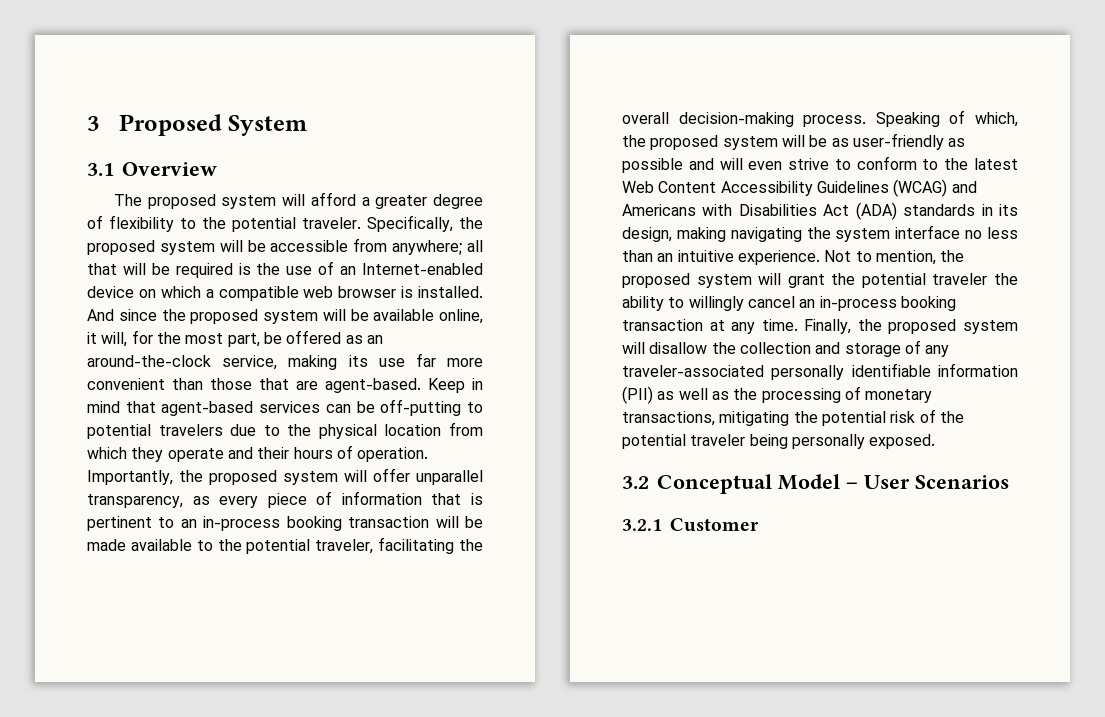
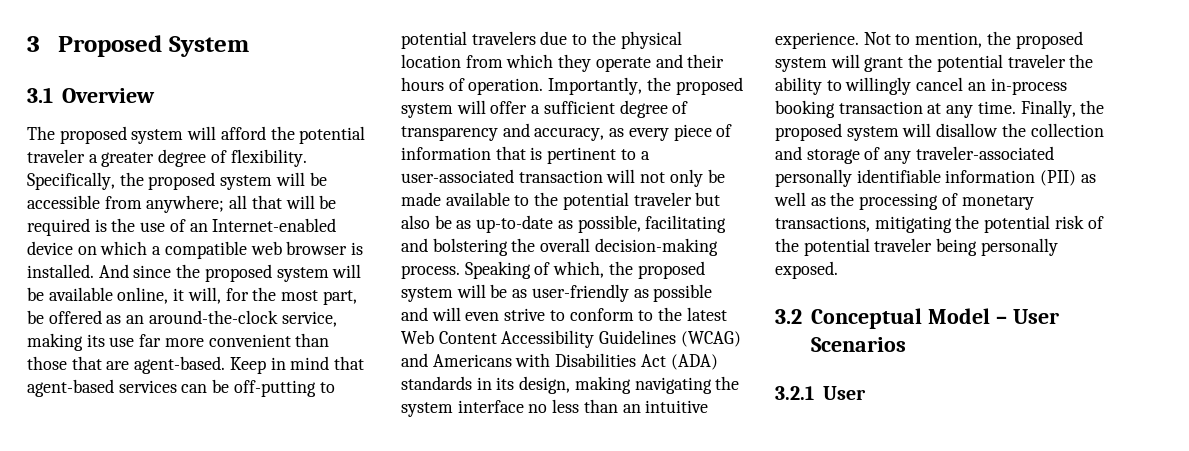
(356, 199) none -> [270,126,366,144] [27,149,85,163] the potential traveler
[109,215,361,232] flexibility to the potential traveler. -> [230,149,307,167] flexibility.
[416,470,483,485] [87,494,183,508] unparallel transparency, -> [531,100,689,118] [401,123,605,141] a sufficient degree of transparency and accuracy,
[180,516,459,531] an in-process booking transaction will -> [640,151,650,160] [401,169,703,187] a user-associated transaction will not only
[315,537,455,554] traveler, facilitating -> [633,192,721,206] [401,215,727,233] [401,238,508,256] traveler but also be as up-to-date as possible, facilitating and bolstering
[670,518,759,532] Customer -> [822,386,866,400] User

